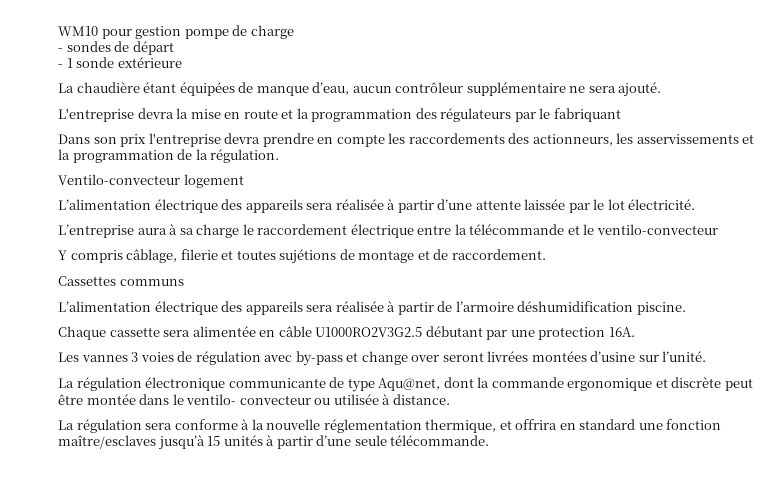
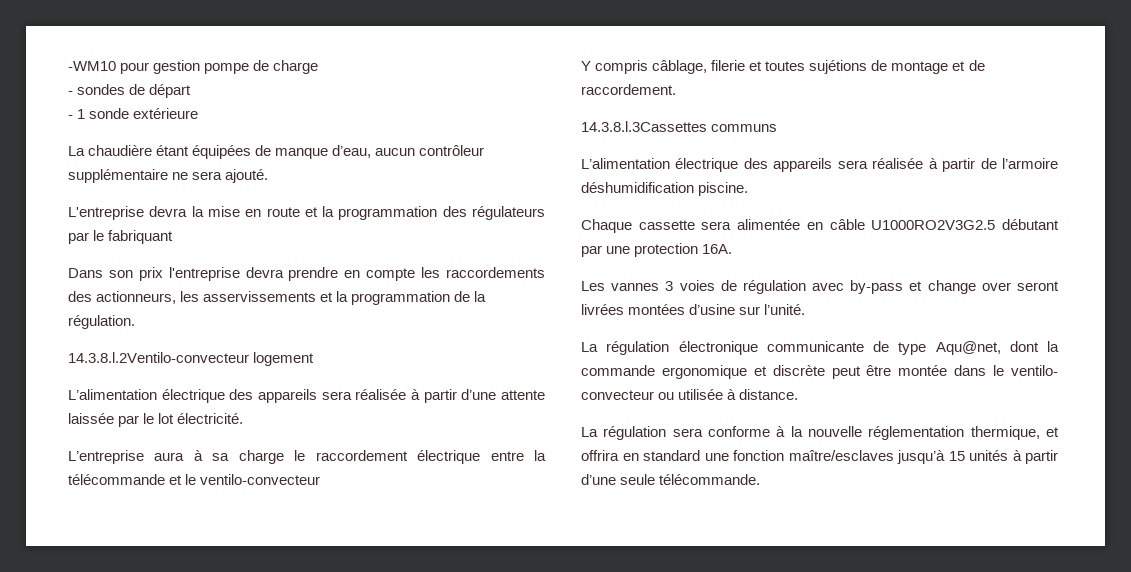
[58,26,98,36] WM10 -> [68,61,116,71] -WM10
[58,174,180,185] Ventilo-convecteur -> [68,352,249,363] 14.3.8.l.2Ventilo-convecteur
[58,276,116,286] Cassettes -> [581,121,707,132] 14.3.8.l.3Cassettes

